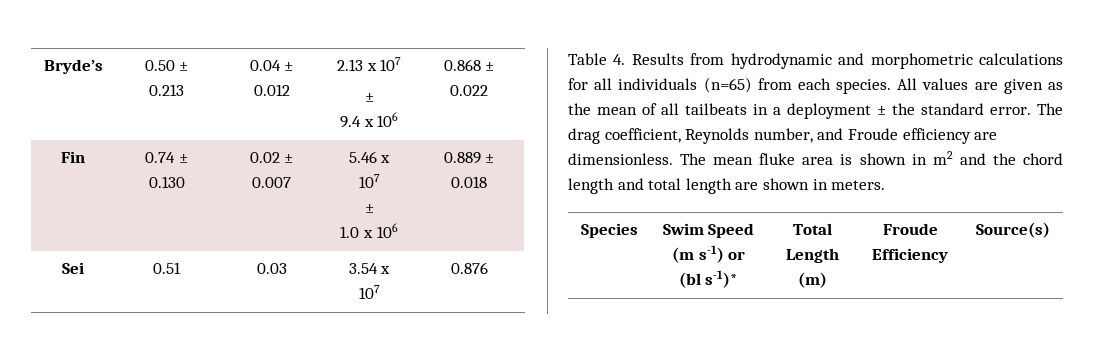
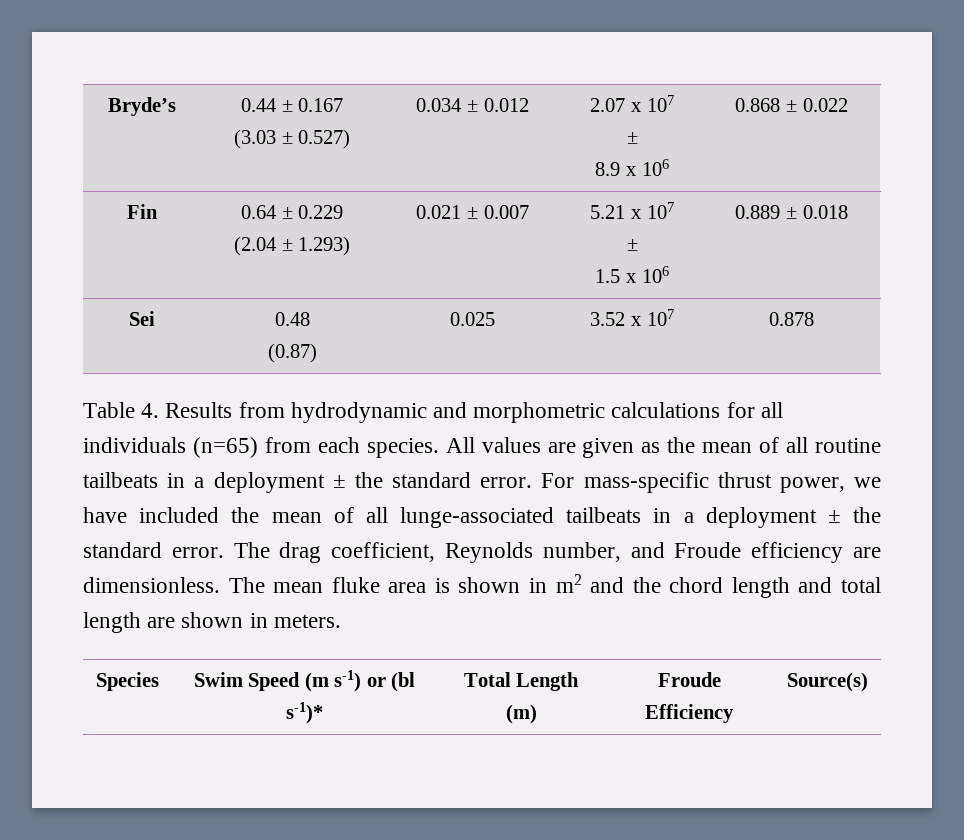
[144,60,189,71] [149,84,184,96] [249,60,281,71] 0.50 ± 0.213 | 0.04 -> [240,98,344,112] [233,129,351,149] [416,98,462,112] 0.44 ± 0.167 // (3.03 ± 0.527) | 0.034
[336,57,402,71] [364,93,374,102] [339,116,361,128] 2.13 x 107 // ± // 9.4 -> [590,95,674,112] [626,132,638,144] [595,162,621,176] 2.07 x 107 // ± // 8.9
[145,152,188,163] [148,176,185,188] [249,152,280,163] 0.74 ± 0.130 | 0.02 -> [240,205,344,219] [233,236,351,256] [416,205,462,219] 0.64 ± 0.229 // (2.04 ± 1.293) | 0.021
[348,151,391,163] [358,174,380,188] [364,204,374,213] [340,226,360,238] 5.46 x 107 // ± // 1.0 -> [590,202,674,219] [626,239,638,251] [595,269,621,283] 5.21 x 107 // ± // 1.5
[153,262,181,274] [256,263,287,274] [348,263,378,274] 0.51 | 0.03 | 3.54 -> [274,312,310,326] [267,343,317,363] [450,312,495,326] [590,312,626,326] 0.48 // (0.87) | 0.025 | 3.52
[450,262,488,274] 0.876 -> [769,312,814,326] 0.878
(679, 109) none -> [815,438,882,453] [83,472,881,493] [83,507,554,528] routine tailbeats in a deployment ± the standard error. For mass-specific thrust power, we have included the mean of all lunge-associated

